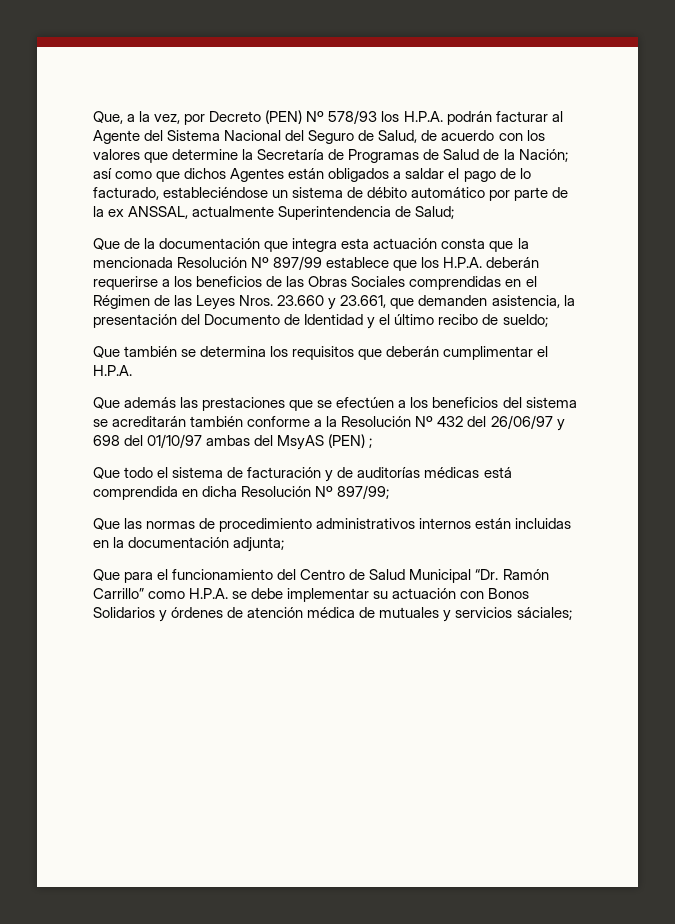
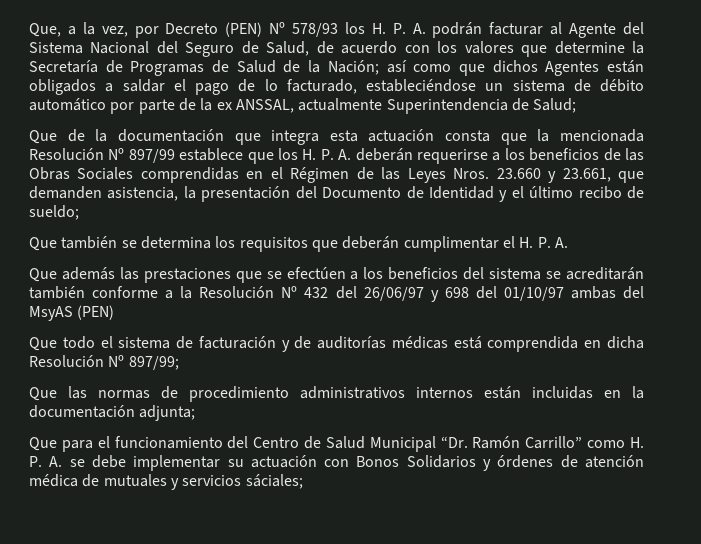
[403,111,443,122] H.P.A. -> [371,23,426,34] H. P. A.
[443,257,483,268] H.P.A. -> [302,149,352,160] H. P. A.
[93,365,132,376] H.P.A. -> [519,237,568,248] H. P. A.
[369,438,373,448] ; -> (115, 312) none
[189,588,229,599] H.P.A. -> [630,437,644,448] [29,456,63,467] H. P. A.

